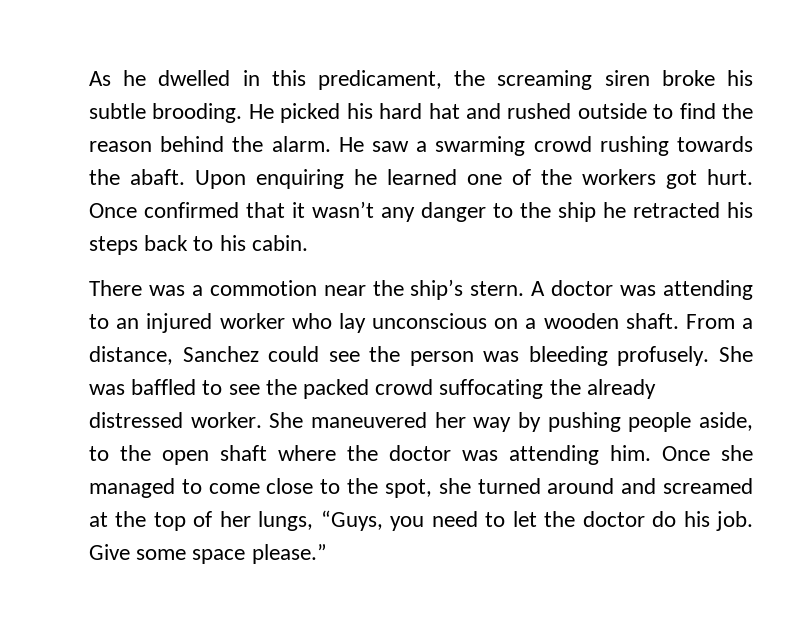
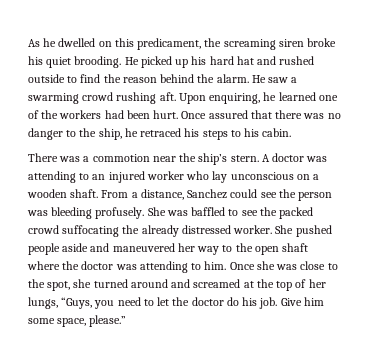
[242,70,260,86] in -> [98,41,112,47] on
[89,103,146,119] subtle -> [46,57,72,68] quiet
(341, 113) none -> [175,59,189,68] up
[677,136,753,152] [89,169,344,189] towards the abaft. Upon enquiring -> [159,92,261,104] aft. Upon enquiring,
[666,169,753,189] [89,201,720,222] got hurt. Once confirmed that it wasn’t any danger to the ship he retracted -> [104,110,341,119] [28,128,182,140] had been hurt. Once assured that there was no danger to the ship, he retraced
[144,235,189,251] back -> (228, 135) none
[311,412,753,432] maneuvered her way by pushing people aside, -> [295,225,332,237] [28,243,220,255] pushed people aside and maneuvered her way
(599, 455) none -> [191,263,202,270] to
[89,478,260,498] managed to come -> [276,264,298,270] was
[136,549,246,564] some space -> [303,297,324,306] [28,318,87,327] him some space,

